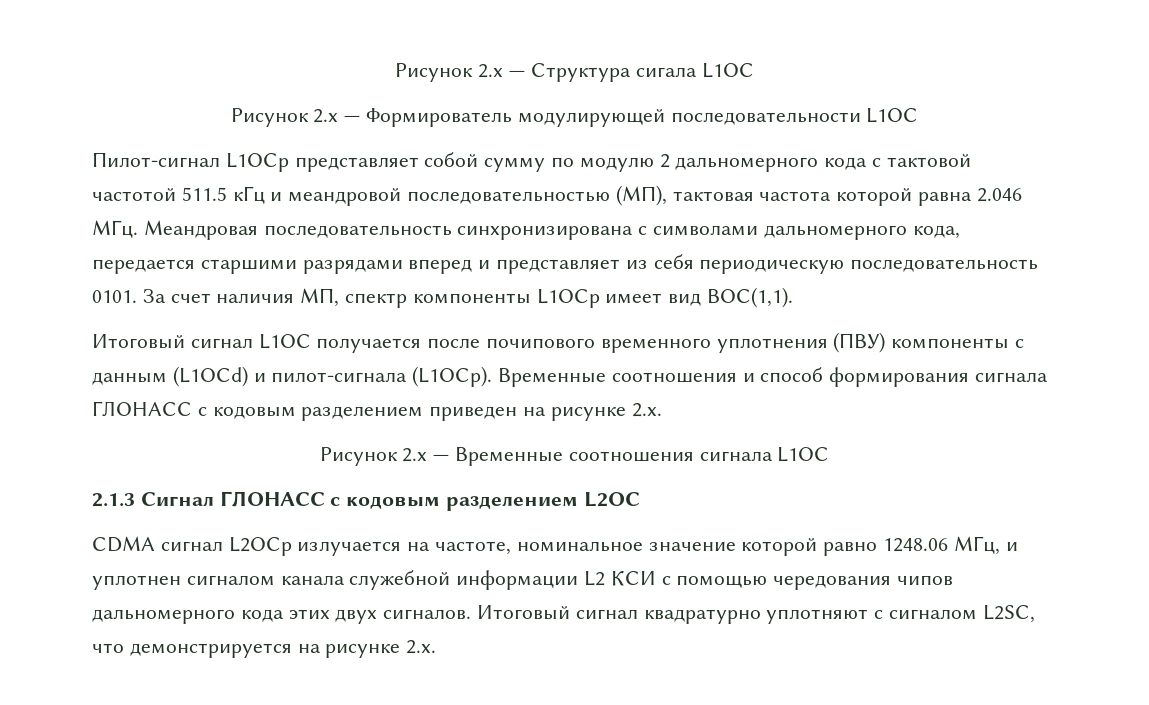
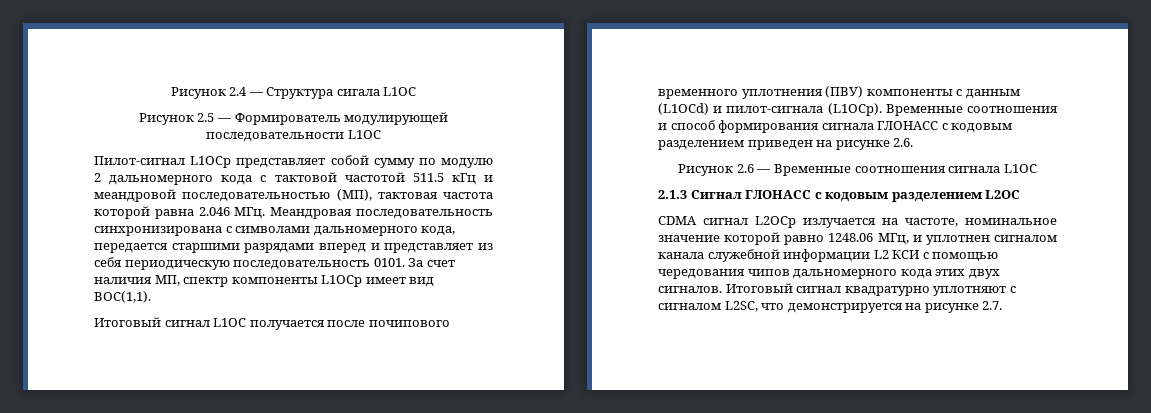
[395,63,504,82] Рисунок 2.х -> [170,87,248,99] Рисунок 2.4
[313,109,339,123] 2.х -> [197,113,215,122] 2.5
[631,403,662,417] [319,447,428,466] 2.х. // Рисунок 2.х -> [893,138,914,147] [678,164,754,176] 2.6. // Рисунок 2.6
[406,640,437,654] 2.х. -> [982,301,1003,310] 2.7.

